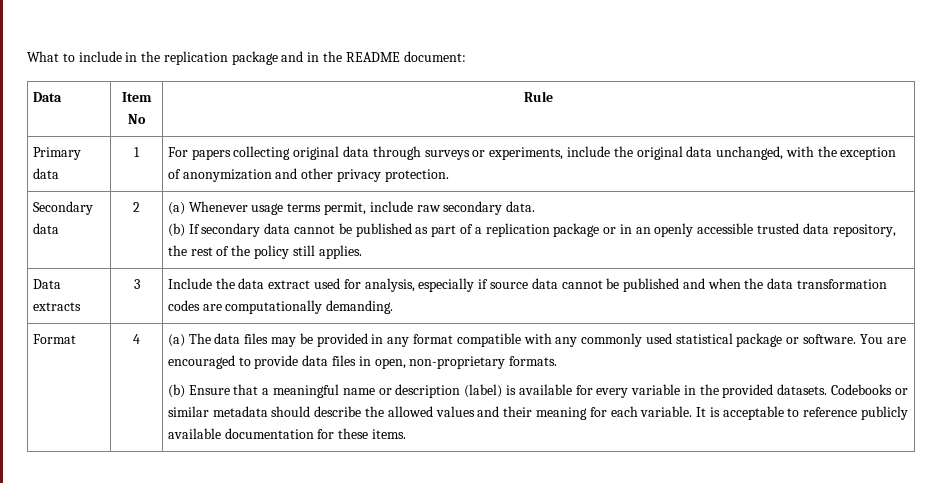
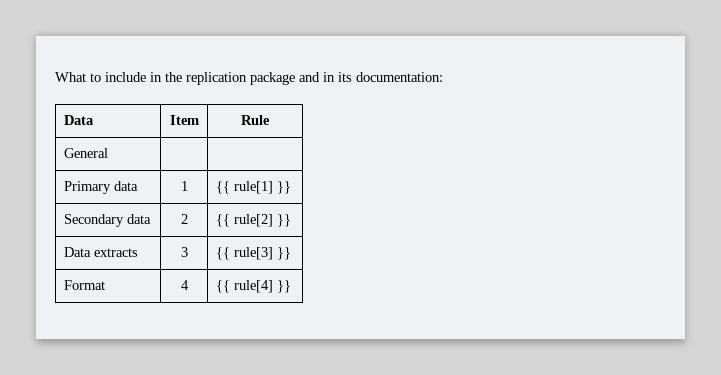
[323,51,466,62] the README document: -> [338,72,443,82] its documentation:
[128,114,146,124] No -> (199, 120) none
(553, 96) none -> [63,148,108,158] // General | |
[167,146,897,160] [167,168,449,182] [32,201,93,215] [32,223,59,234] [133,202,140,212] [167,201,536,215] [167,223,896,237] [167,245,362,259] [32,279,61,289] [32,302,81,311] [133,279,140,289] [167,278,887,292] [167,300,394,314] [32,334,76,344] [133,334,140,344] [167,333,906,347] [167,355,558,369] [167,384,908,398] [167,406,908,420] [167,428,407,439] For papers collecting original data through surveys or experiments, include the original data unchanged, with the exception of anonymization and other privacy protection. // Secondary data | 2 | (a) Whenever usage terms permit, include raw secondary data. // (b) If secondary data cannot be published as part of a replication package or in an openly accessible trusted data repository, the rest of the policy still applies. // Data extracts | 3 | Include the data extract used for analysis, especially if source data cannot be published and when the data transformation codes are computationally demanding. // Format | 4 | (a) The data files may be provided in any format compatible with any commonly used statistical package or software. You are encouraged to provide data files in open, non-proprietary formats. // (b) Ensure that a meaningful name or description (label) is available for every variable in the provided datasets. Codebooks or similar metadata should describe the allowed values and their meaning for each variable. It is acceptable to reference publicly available documentation for these items. -> [215,181,291,194] [63,214,151,227] [180,214,188,224] [215,214,291,227] [63,247,138,257] [180,247,188,257] [215,247,291,260] [63,280,105,290] [180,280,189,290] [215,280,291,293] {{ rule[1] }} // Secondary data | 2 | {{ rule[2] }} // Data extracts | 3 | {{ rule[3] }} // Format | 4 | {{ rule[4] }}

